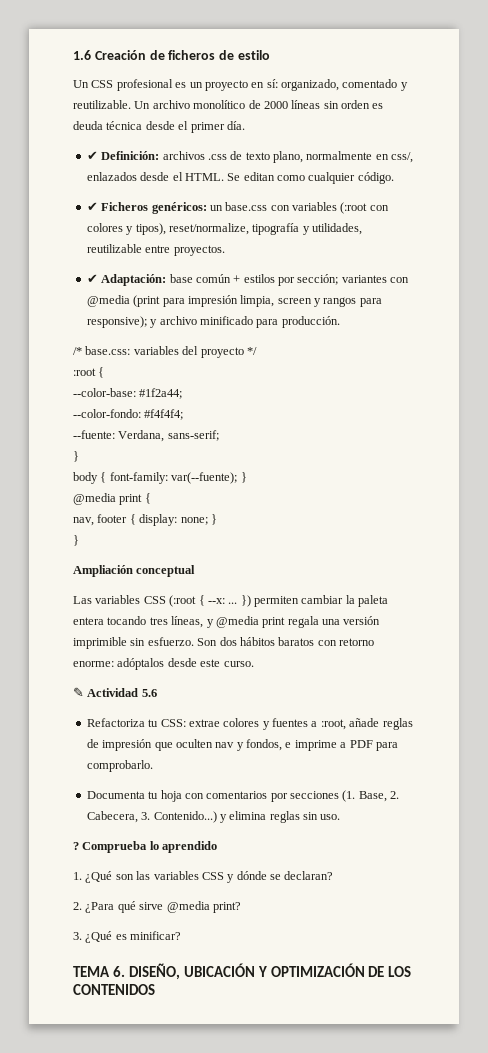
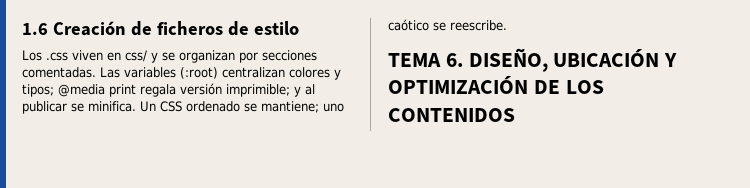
[73,79,408,91] [73,100,384,109] [73,121,245,133] [86,151,414,163] [86,172,394,184] [86,202,389,214] [86,223,362,235] [86,244,225,256] [86,274,410,286] [86,295,382,307] [86,316,340,328] [73,346,257,358] [73,367,105,378] [73,388,183,399] [73,409,184,420] [73,430,219,442] [73,451,79,462] [73,472,247,484] [73,493,151,505] [73,514,217,526] [73,535,79,546] [73,565,196,577] [73,595,389,607] [73,616,381,628] [73,637,374,649] [73,658,254,670] [73,687,157,697] [86,718,413,730] [86,739,398,751] [86,760,153,772] [86,790,400,802] [86,811,341,823] [73,841,218,853] [73,871,334,883] [73,901,241,913] [73,931,182,943] Un CSS profesional es un proyecto en sí: organizado, comentado y reutilizable. Un archivo monolítico de 2000 líneas sin orden es deuda técnica desde el primer día. // ✔ Definición: archivos .css de texto plano, normalmente en css/, enlazados desde el HTML. Se editan como cualquier código. // ✔ Ficheros genéricos: un base.css con variables (:root con colores y tipos), reset/normalize, tipografía y utilidades, reutilizable entre proyectos. // ✔ Adaptación: base común + estilos por sección; variantes con @media (print para impresión limpia, screen y rangos para responsive); y archivo minificado para producción. // /* base.css: variables del proyecto */ // :root { // --color-base: #1f2a44; // --color-fondo: #f4f4f4; // --fuente: Verdana, sans-serif; // } // body { font-family: var(--fuente); } // @media print { // nav, footer { display: none; } // } // Ampliación conceptual // Las variables CSS (:root { --x: ... }) permiten cambiar la paleta entera tocando tres líneas, y @media print regala una versión imprimible sin esfuerzo. Son dos hábitos baratos con retorno enorme: adóptalos desde este curso. // ✎ Actividad 5.6 // Refactoriza tu CSS: extrae colores y fuentes a :root, añade reglas de impresión que oculten nav y fondos, e imprime a PDF para comprobarlo. // Documenta tu hoja con comentarios por secciones (1. Base, 2. Cabecera, 3. Contenido...) y elimina reglas sin uso. // ? Comprueba lo aprendido // 1. ¿Qué son las variables CSS y dónde se declaran? // 2. ¿Para qué sirve @media print? // 3. ¿Qué es minificar? -> [22,50,317,63] [22,67,341,80] [22,83,315,97] [22,101,344,114] [388,19,507,31] Los .css viven en css/ y se organizan por secciones comentadas. Las variables (:root) centralizan colores y tipos; @media print regala versión imprimible; y al publicar se minifica. Un CSS ordenado se mantiene; uno caótico se reescribe.

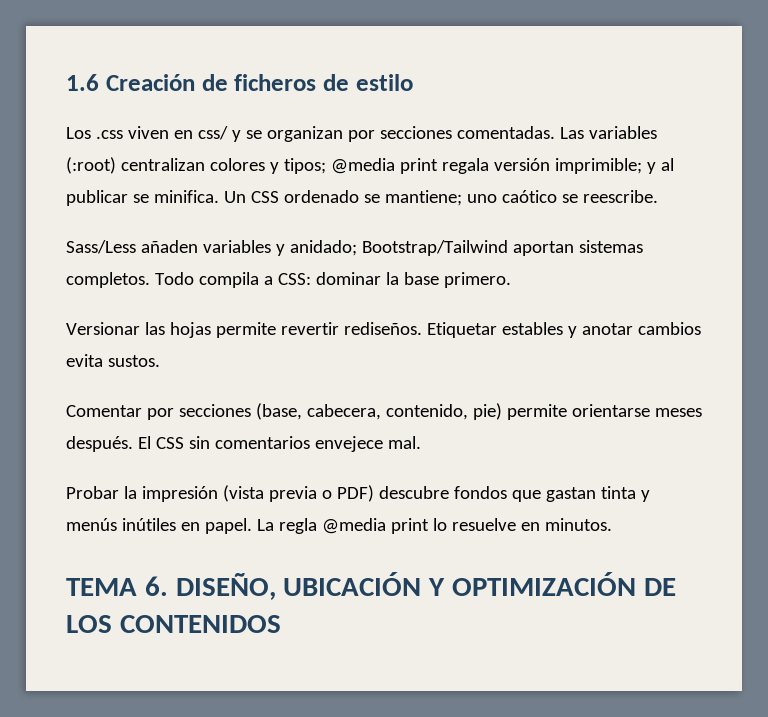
(507, 25) none -> [66,240,643,256] [66,272,511,288] [66,322,701,338] [66,354,160,367] [66,403,702,420] [66,436,421,452] [66,485,650,502] [66,518,612,534] // Sass/Less añaden variables y anidado; Bootstrap/Tailwind aportan sistemas completos. Todo compila a CSS: dominar la base primero. // Versionar las hojas permite revertir rediseños. Etiquetar estables y anotar cambios evita sustos. // Comentar por secciones (base, cabecera, contenido, pie) permite orientarse meses después. El CSS sin comentarios envejece mal. // Probar la impresión (vista previa o PDF) descubre fondos que gastan tinta y menús inútiles en papel. La regla @media print lo resuelve en minutos.

